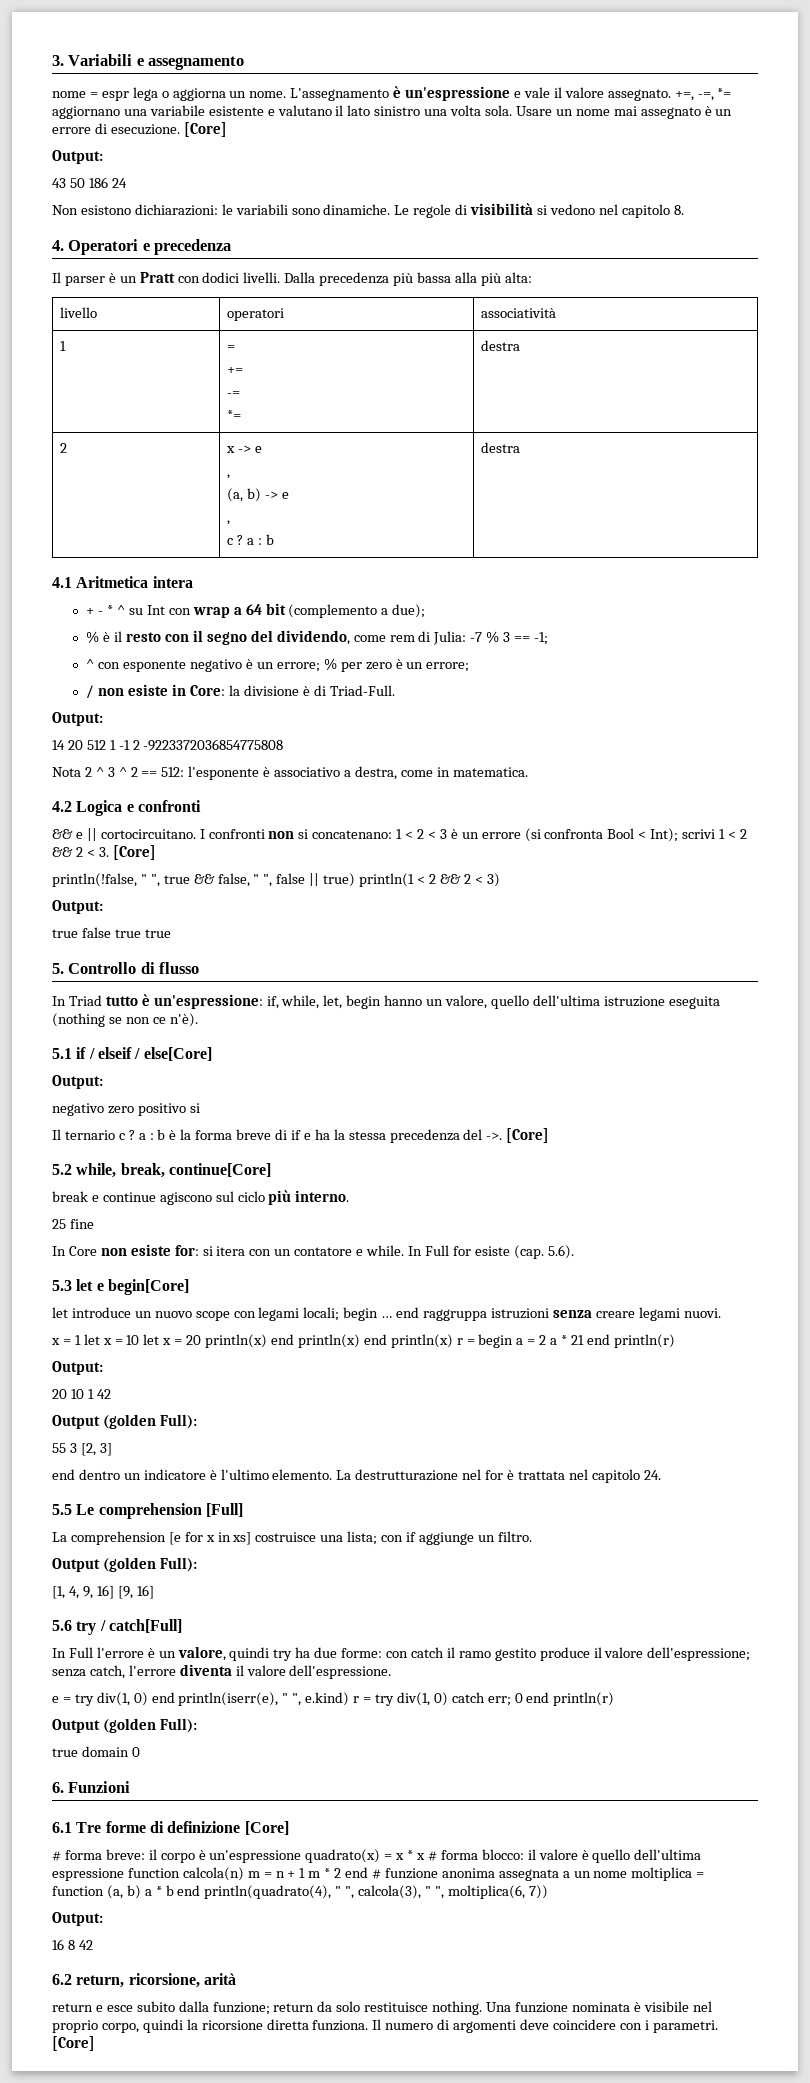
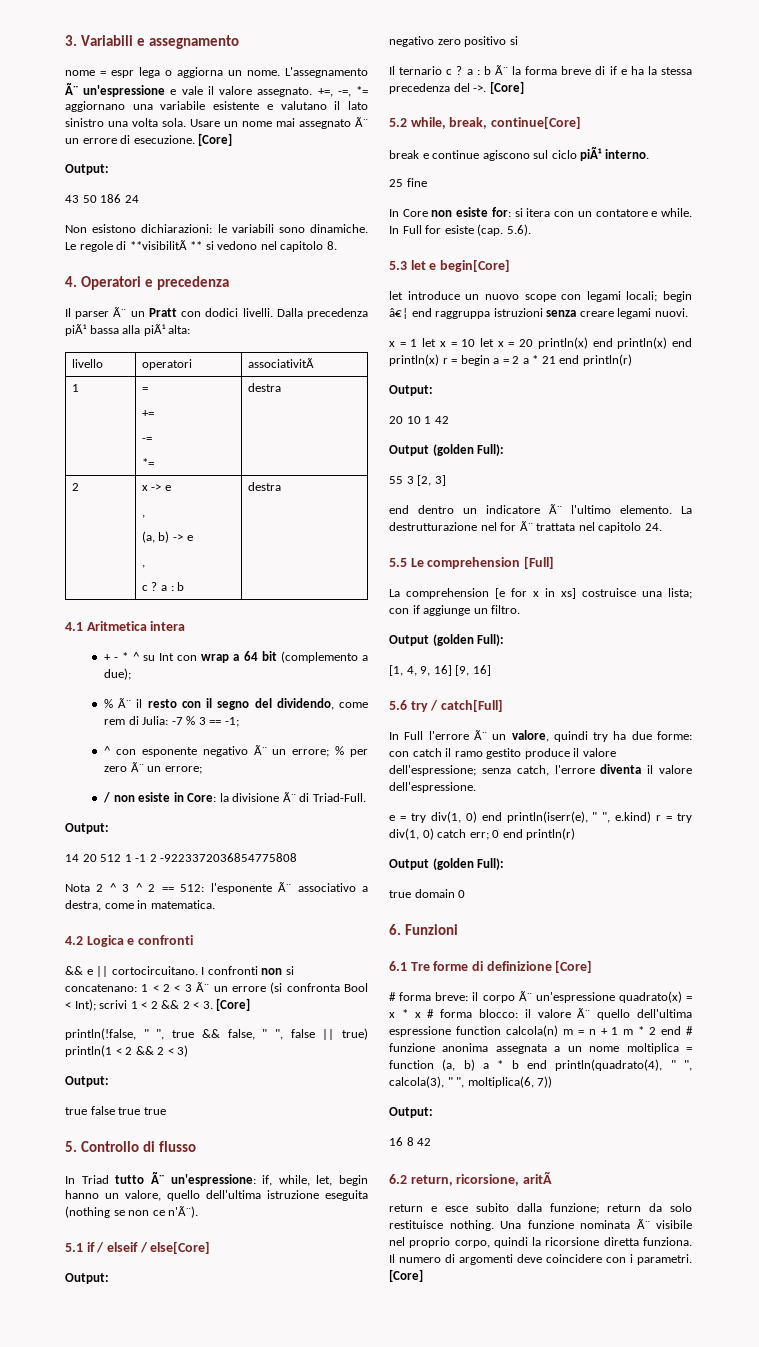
[393,86,402,98] è -> [65,82,78,95] Ã¨
[704,106,712,116] è -> [355,117,368,127] Ã¨
[470,203,534,215] visibilità -> [129,240,203,250] **visibilitÃ **
[108,273,116,283] è -> [113,307,127,317] Ã¨
[393,273,414,286] più -> [65,324,87,336] piÃ¹
[480,273,501,286] più -> [143,324,166,336] piÃ¹
[481,308,557,318] associatività -> [247,358,314,368] associativitÃ
[103,632,111,642] è -> [118,698,132,708] Ã¨
[246,659,254,669] è -> [253,745,267,755] Ã¨
[395,659,403,669] è -> [130,762,144,772] Ã¨
[302,686,310,696] è -> [282,792,296,802] Ã¨
[263,767,271,777] è -> [278,882,292,892] Ã¨
[450,829,458,839] è -> [196,982,210,992] Ã¨
[141,994,150,1006] è -> [150,1171,164,1184] Ã¨
[169,1013,198,1027] n'è). -> [168,1206,199,1218] n'Ã¨).
[169,1130,177,1140] è -> [494,65,508,75] Ã¨
[268,1190,292,1205] più -> [580,146,603,161] piÃ¹
[381,1316,393,1318] … -> [389,308,408,319] â€¦
[209,1470,217,1480] è -> [549,504,562,514] Ã¨
[507,1470,515,1480] è -> [519,521,533,531] Ã¨
[147,1648,155,1658] è -> [473,730,487,740] Ã¨
[198,1850,206,1860] è -> [518,991,532,1001] Ã¨
[581,1850,589,1860] è -> [577,1008,591,1018] Ã¨
[203,1973,236,1985] arità -> [522,1171,552,1184] aritÃ
[633,2002,641,2012] è -> [636,1219,650,1229] Ã¨

